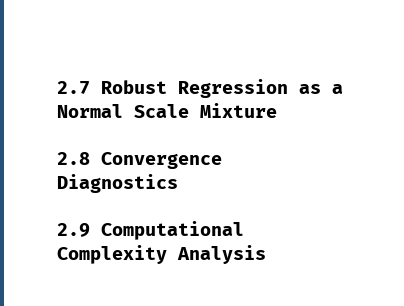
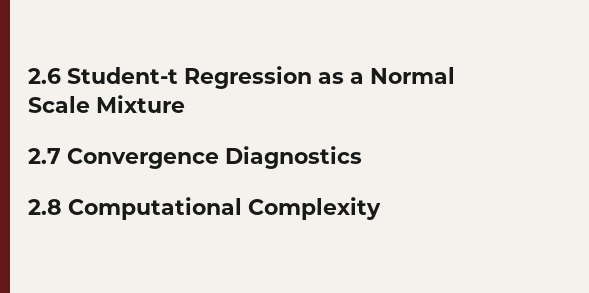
[57,80,167,94] 2.7 Robust -> [28,67,178,84] 2.6 Student-t
[57,152,90,165] 2.8 -> [28,148,61,164] 2.7
[57,223,90,237] 2.9 -> [28,199,62,215] 2.8
[177,245,266,264] Analysis -> (381, 208) none

